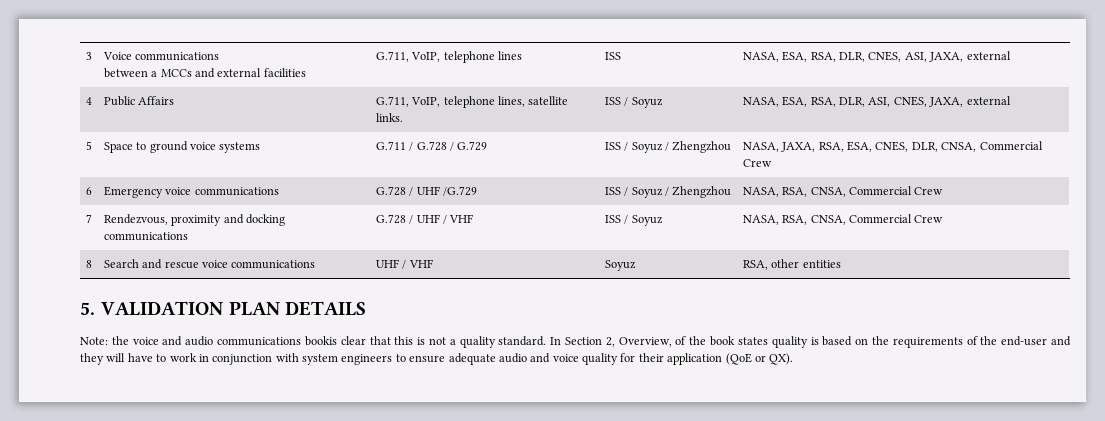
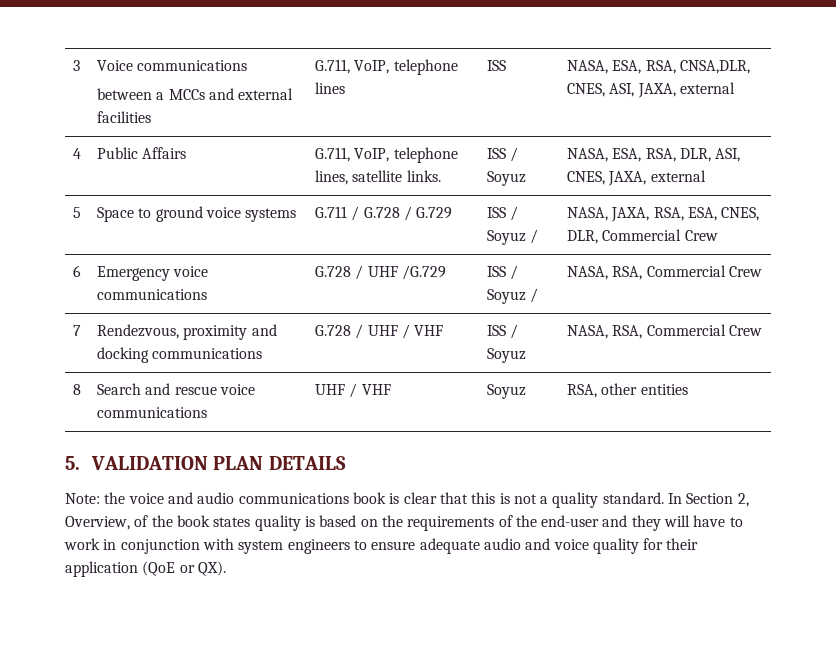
[839,52,866,62] DLR, -> [679,60,750,74] CNSA,DLR,
[672,141,732,153] Zhengzhou -> (539, 236) none
[941,142,977,152] CNSA, -> (598, 237) none
[672,186,732,198] [742,187,846,197] Zhengzhou | NASA, RSA, CNSA, -> [566,266,643,280] | NASA, RSA,
[810,215,846,225] CNSA, -> (643, 332) none
[304,336,337,346] bookis -> [352,492,400,504] book is

